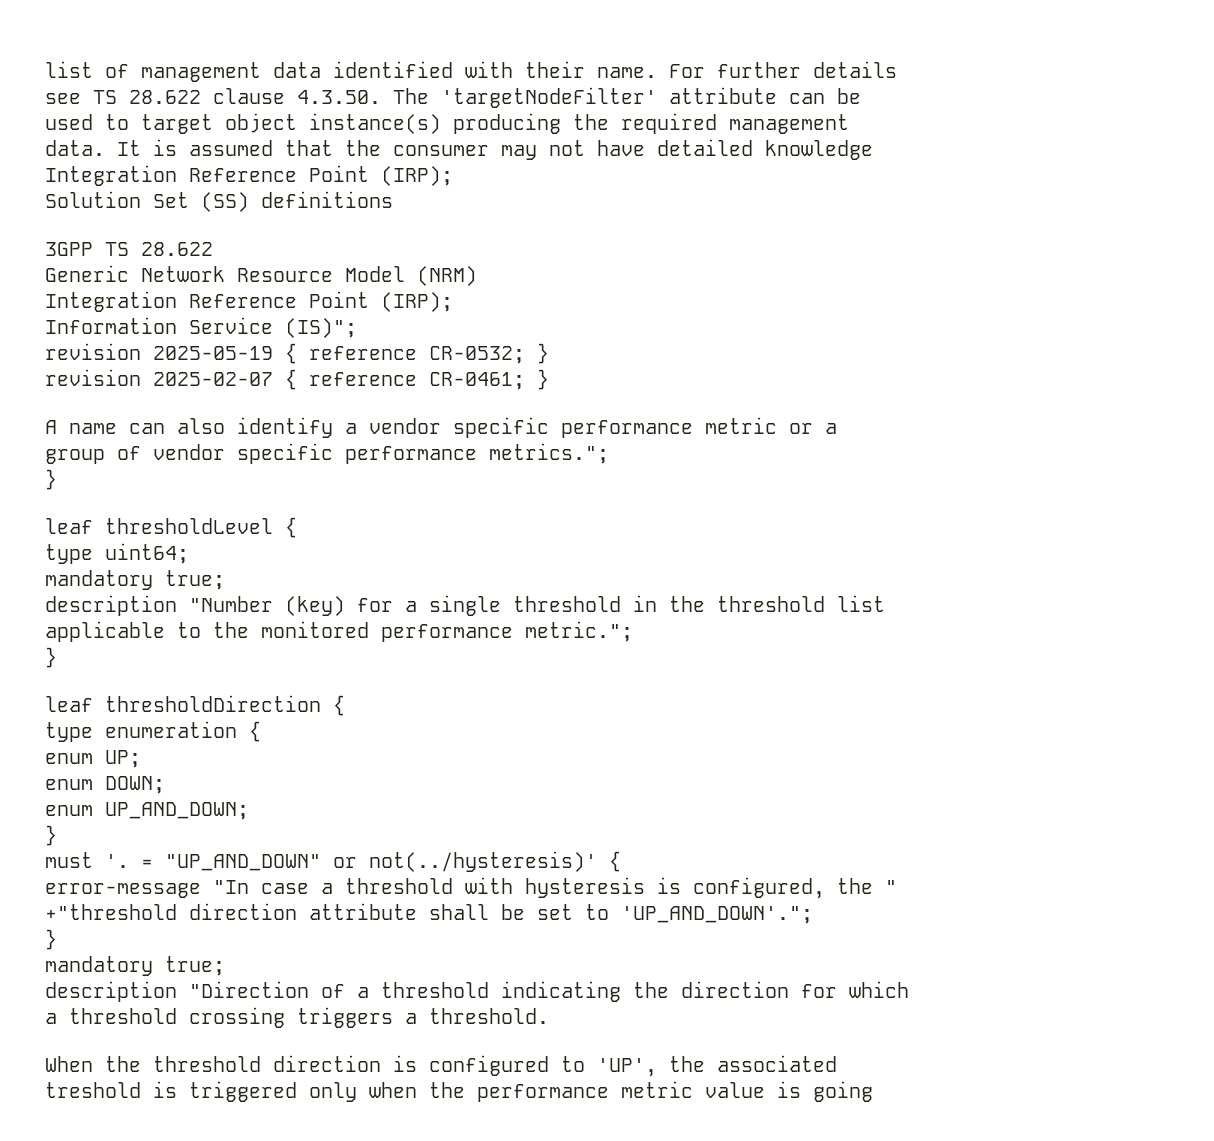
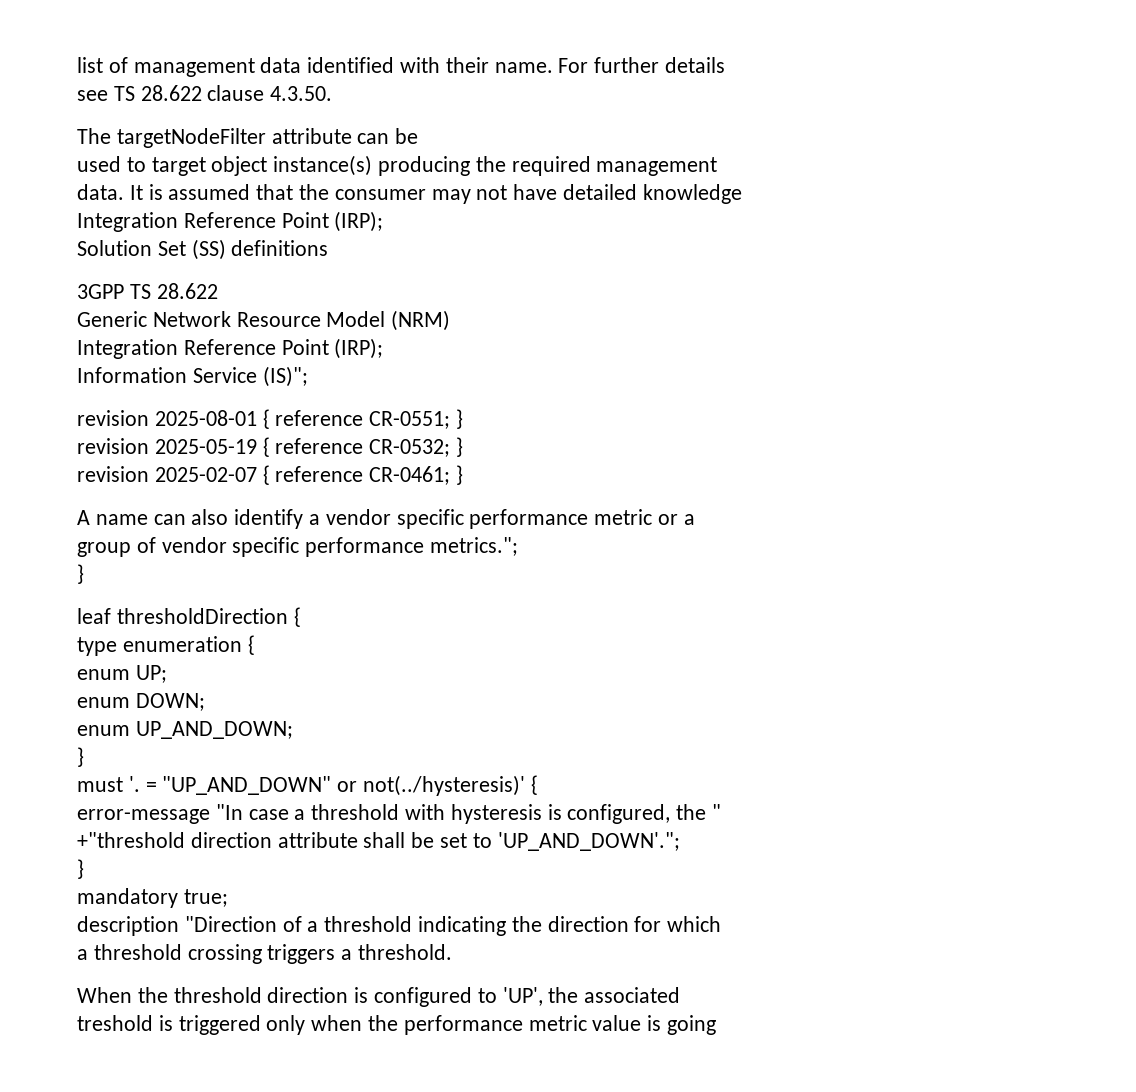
[393,87,657,108] The 'targetNodeFilter' -> [77,128,266,148] // The targetNodeFilter
(357, 328) none -> [77,409,464,429] // revision 2025-08-01 { reference CR-0551; }
[45,517,297,538] [45,543,189,564] [45,570,225,590] [45,595,885,616] [45,621,633,642] [45,647,57,668] // leaf thresholdLevel { // type uint64; // mandatory true; // description "Number (key) for a single threshold in the threshold list // applicable to the monitored performance metric."; // } -> (84, 574) none

